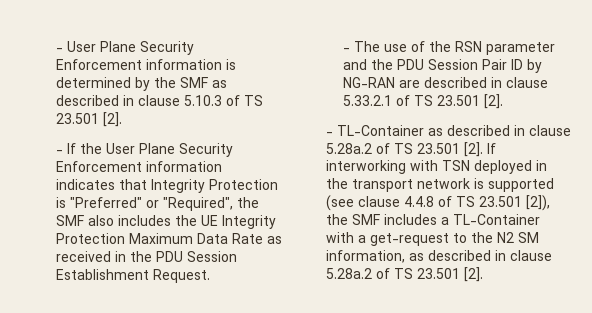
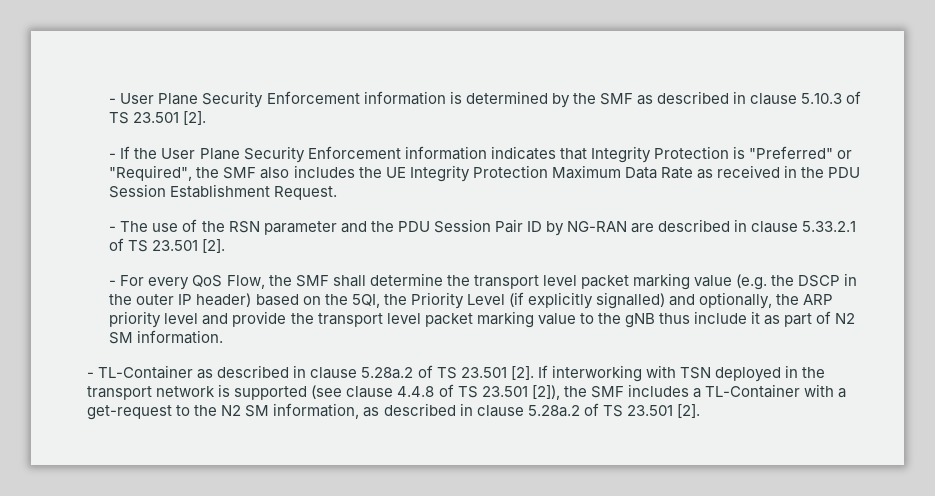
(504, 101) none -> [109,273,858,290] [109,292,834,309] [109,311,856,328] [109,330,224,344] // - For every QoS Flow, the SMF shall determine the transport level packet marking value (e.g. the DSCP in the outer IP header) based on the 5QI, the Priority Level (if explicitly signalled) and optionally, the ARP priority level and provide the transport level packet marking value to the gNB thus include it as part of N2 SM information.

